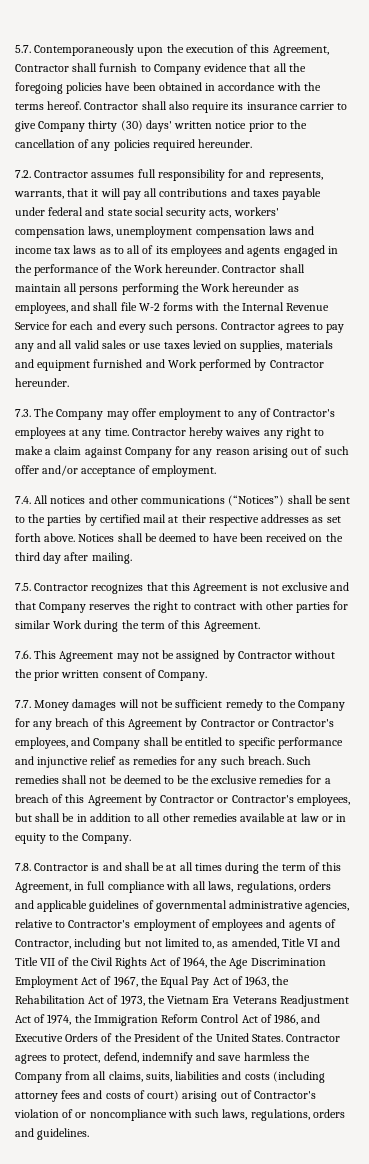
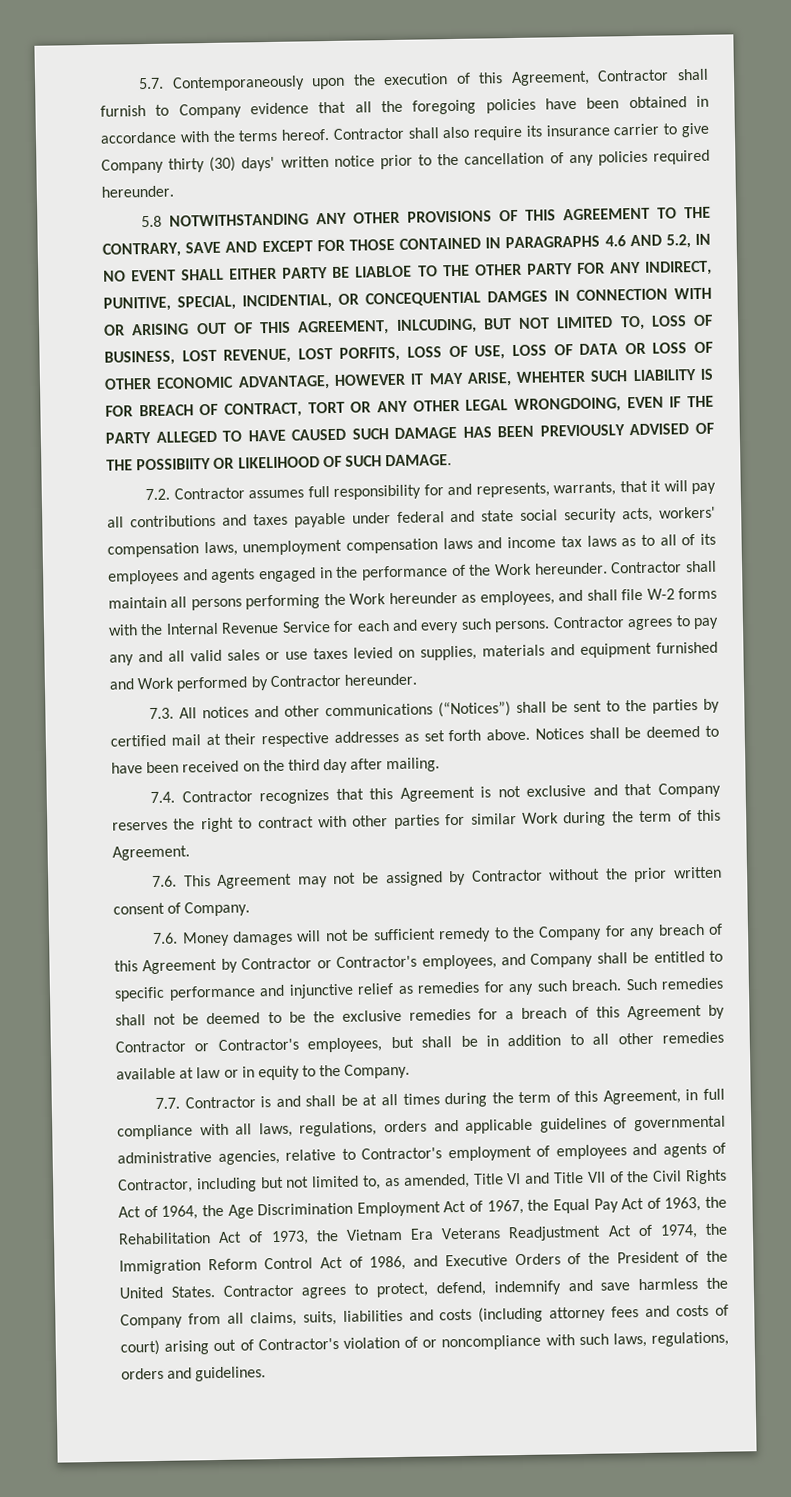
(253, 143) none -> [141,206,712,228] [102,233,711,258] [103,260,713,282] [103,287,712,312] [104,314,713,336] [104,341,714,366] [104,368,713,391] [105,395,714,418] [105,422,714,444] [106,454,453,471] // 5.8 NOTWITHSTANDING ANY OTHER PROVISIONS OF THIS AGREEMENT TO THE CONTRARY, SAVE AND EXCEPT FOR THOSE CONTAINED IN PARAGRAPHS 4.6 AND 5.2, IN NO EVENT SHALL EITHER PARTY BE LIABLOE TO THE OTHER PARTY FOR ANY INDIRECT, PUNITIVE, SPECIAL, INCIDENTIAL, OR CONCEQUENTIAL DAMGES IN CONNECTION WITH OR ARISING OUT OF THIS AGREEMENT, INLCUDING, BUT NOT LIMITED TO, LOSS OF BUSINESS, LOST REVENUE, LOST PORFITS, LOSS OF USE, LOSS OF DATA OR LOSS OF OTHER ECONOMIC ADVANTAGE, HOWEVER IT MAY ARISE, WHEHTER SUCH LIABILITY IS FOR BREACH OF CONTRACT, TORT OR ANY OTHER LEGAL WRONGDOING, EVEN IF THE PARTY ALLEGED TO HAVE CAUSED SUCH DAMAGE HAS BEEN PREVIOUSLY ADVISED OF THE POSSIBIITY OR LIKELIHOOD OF SUCH DAMAGE.
[34,408,336,420] [15,427,325,439] [15,446,349,458] [15,465,216,477] [15,496,31,504] The Company may offer employment to any of Contractor's employees at any time. Contractor hereby waives any right to make a claim against Company for any reason arising out of such offer and/or acceptance of employment. // 7.4. -> (175, 713) none
[15,583,31,591] 7.5. -> [150,791,176,804] 7.4.
[15,700,31,708] 7.7. -> [152,932,179,945] 7.6.
[15,863,31,871] 7.8. -> [155,1097,181,1109] 7.7.

